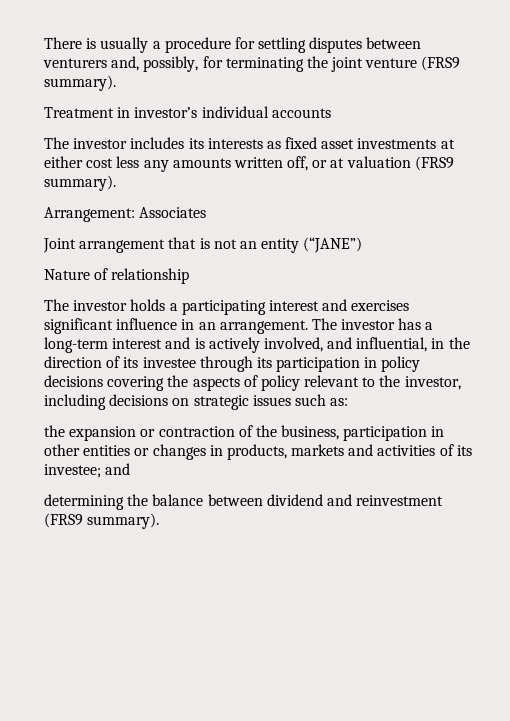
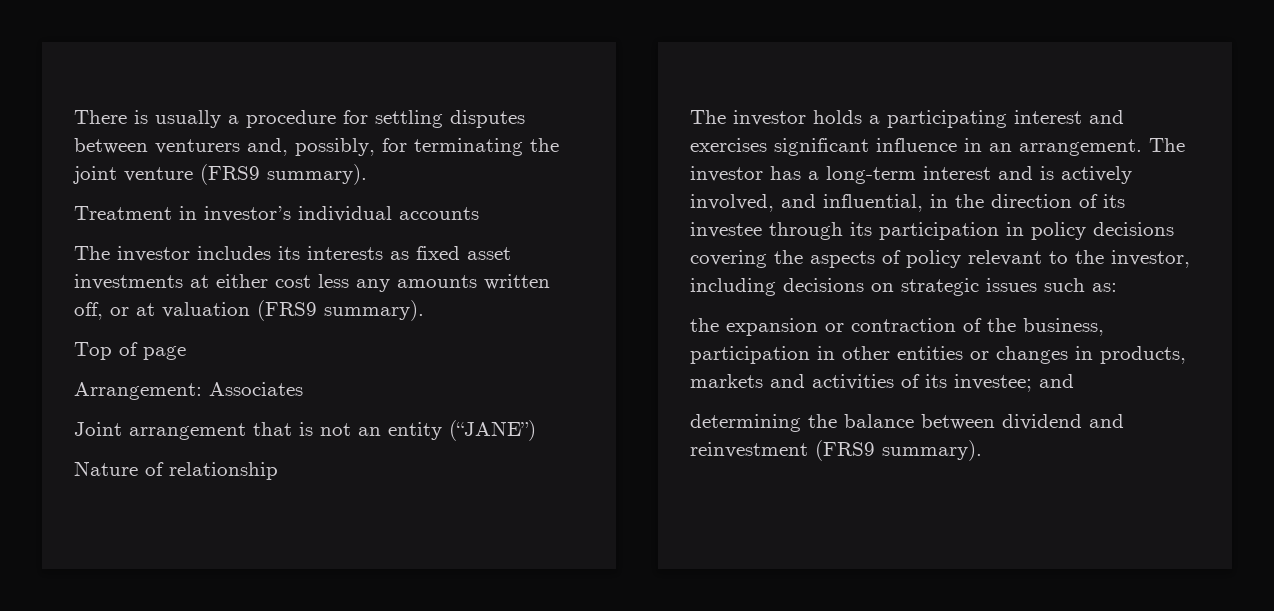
(116, 183) none -> [74,342,186,360] // Top of page

